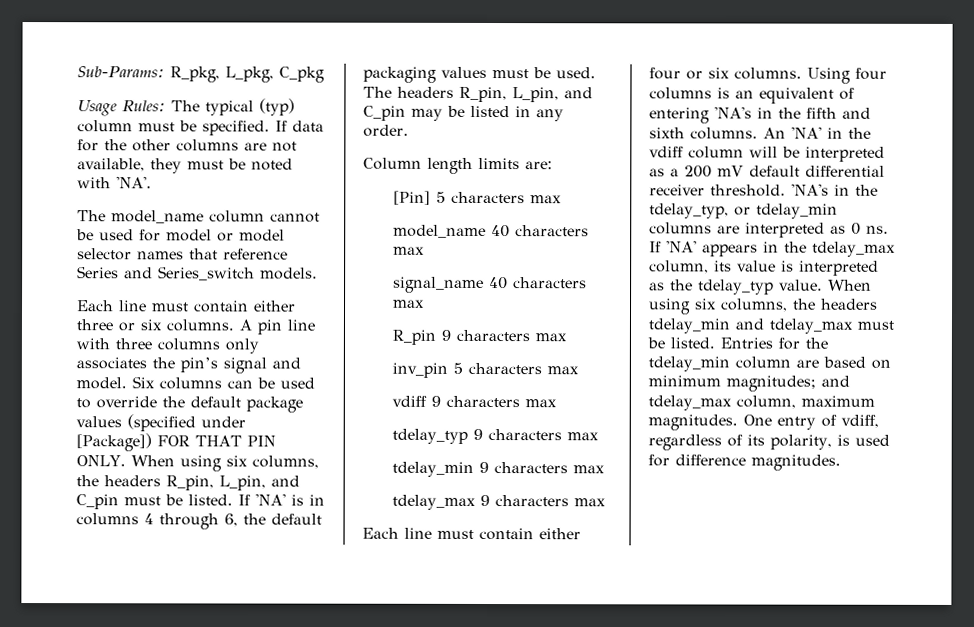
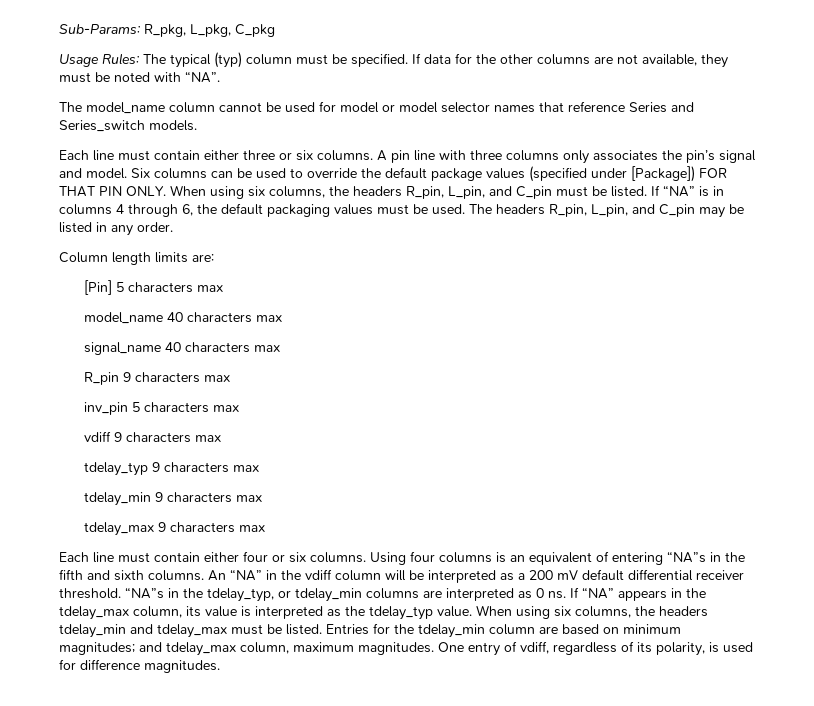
[116,176,152,189] 'NA'. -> [185,71,220,83] “NA”.
[255,493,286,506] 'NA' -> [663,185,695,197] “NA”
[714,106,752,119] 'NA's -> [667,551,706,563] “NA”s
[791,126,822,139] 'NA' -> [230,569,262,581] “NA”
[791,183,829,196] 'NA's -> [125,587,164,599] “NA”s
[666,240,697,253] 'NA' -> [582,587,614,599] “NA”

